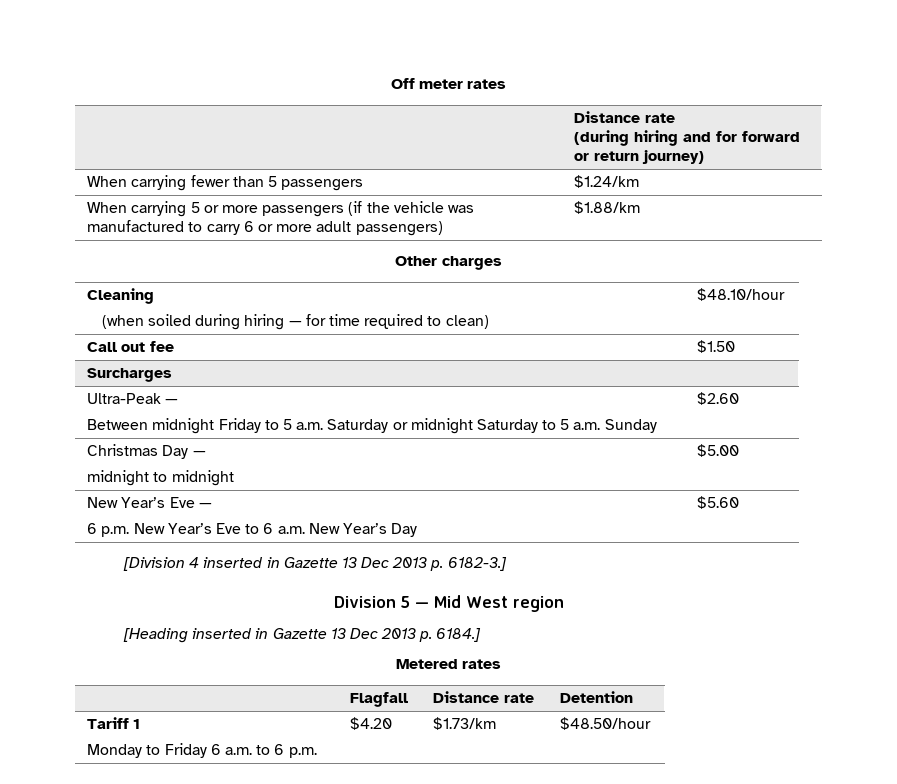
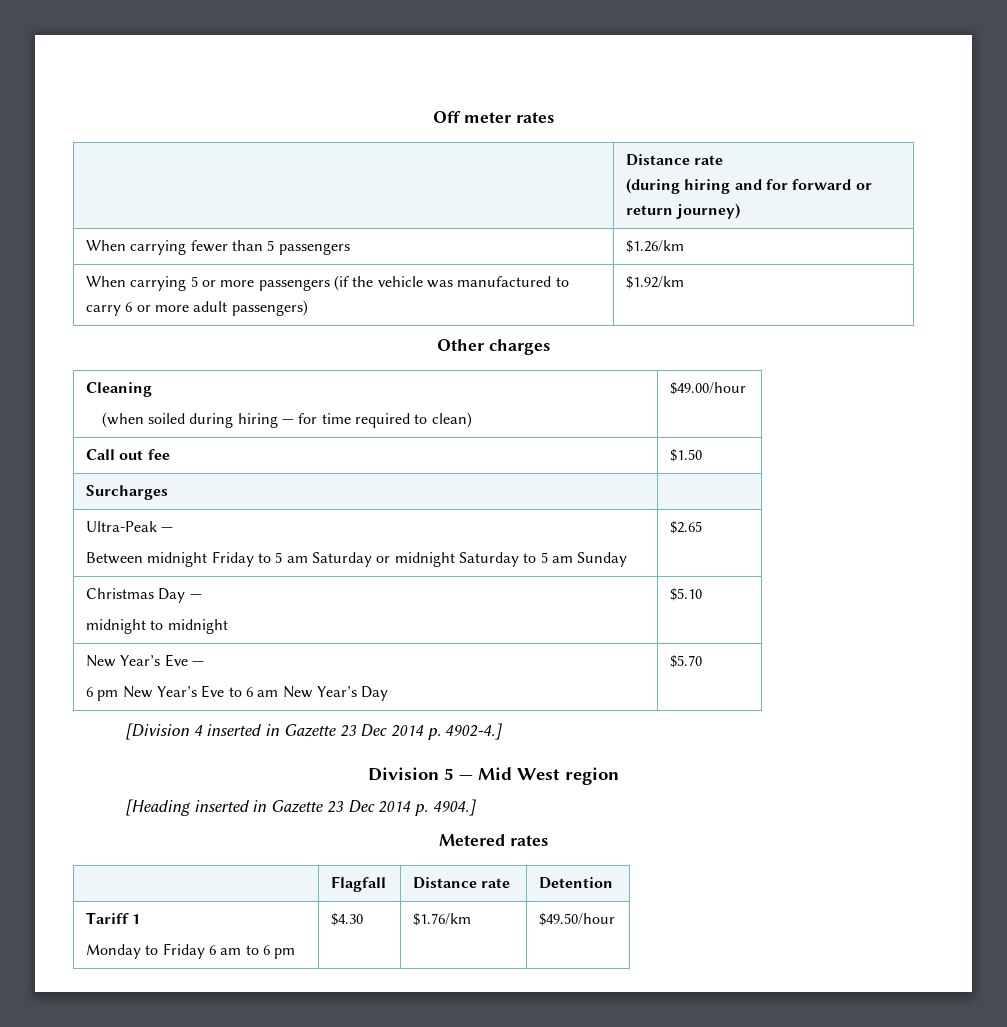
[574,175,640,188] $1.24/km -> [626,240,685,253] $1.26/km
[574,201,641,214] $1.88/km -> [626,276,685,289] $1.92/km
[697,288,786,301] $48.10/hour -> [670,382,747,395] $49.00/hour
[296,422,324,430] a.m. -> [286,556,308,563] am
[573,422,601,430] a.m. -> [551,556,573,563] am
[697,392,740,405] $2.60 -> [670,521,703,534] $2.65
[697,444,740,457] $5.00 -> [670,588,703,601] $5.10
[101,526,130,537] p.m. -> [97,690,119,701] pm
[277,526,305,534] a.m. -> [257,690,279,697] am
[697,496,740,509] $5.60 -> [670,655,703,668] $5.70
[341,557,507,571] 13 Dec 2013 p. 6182-3.] -> [339,723,503,740] 23 Dec 2014 p. 4902-4.]
[330,628,482,642] 13 Dec 2013 p. 6184.] -> [326,799,476,816] 23 Dec 2014 p. 4904.]
[224,744,317,758] [350,717,393,730] [433,717,497,730] [560,717,652,730] a.m. to 6 p.m. | $4.20 | $1.73/km | $48.50/hour -> [220,945,296,959] [331,913,364,926] [413,913,472,926] [539,913,616,926] am to 6 pm | $4.30 | $1.76/km | $49.50/hour

